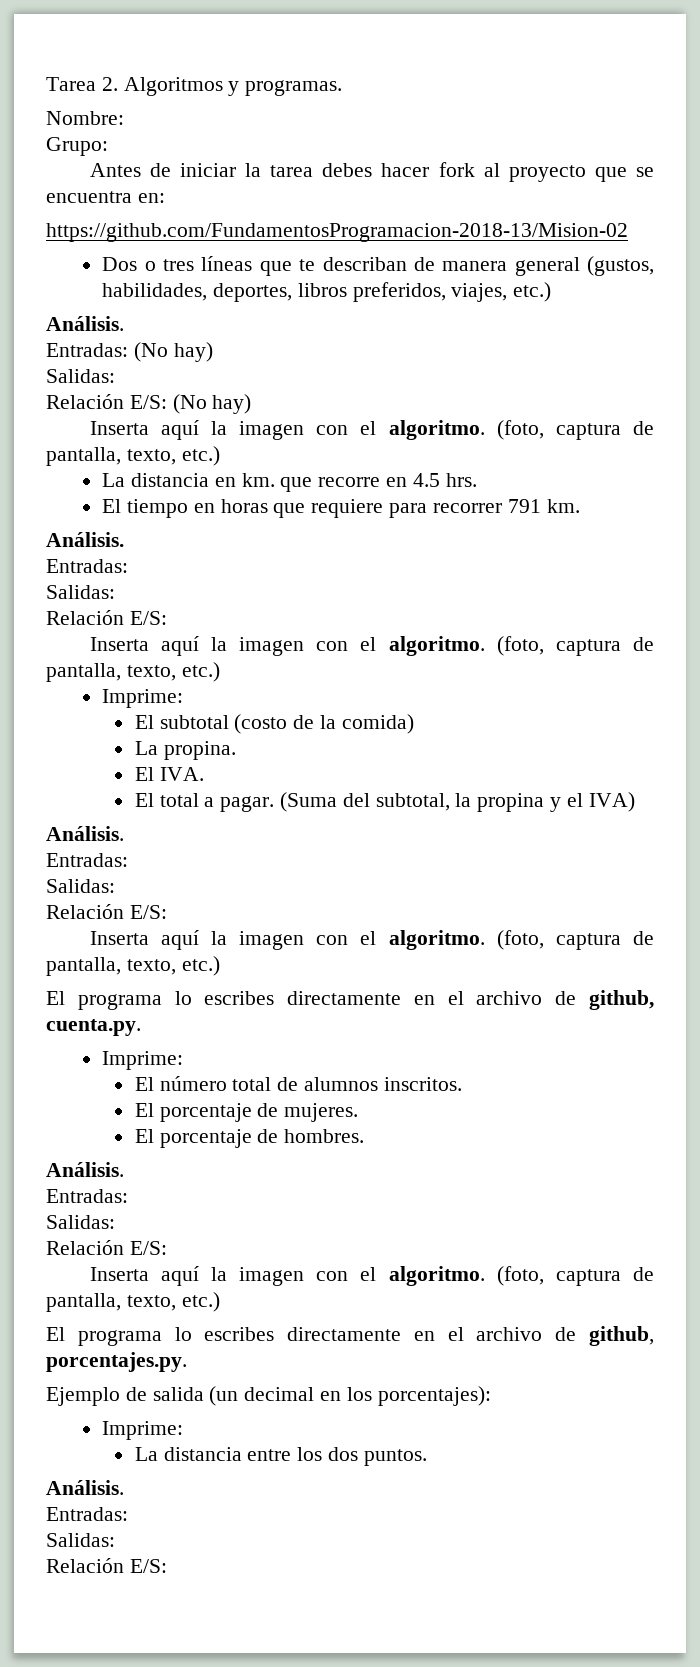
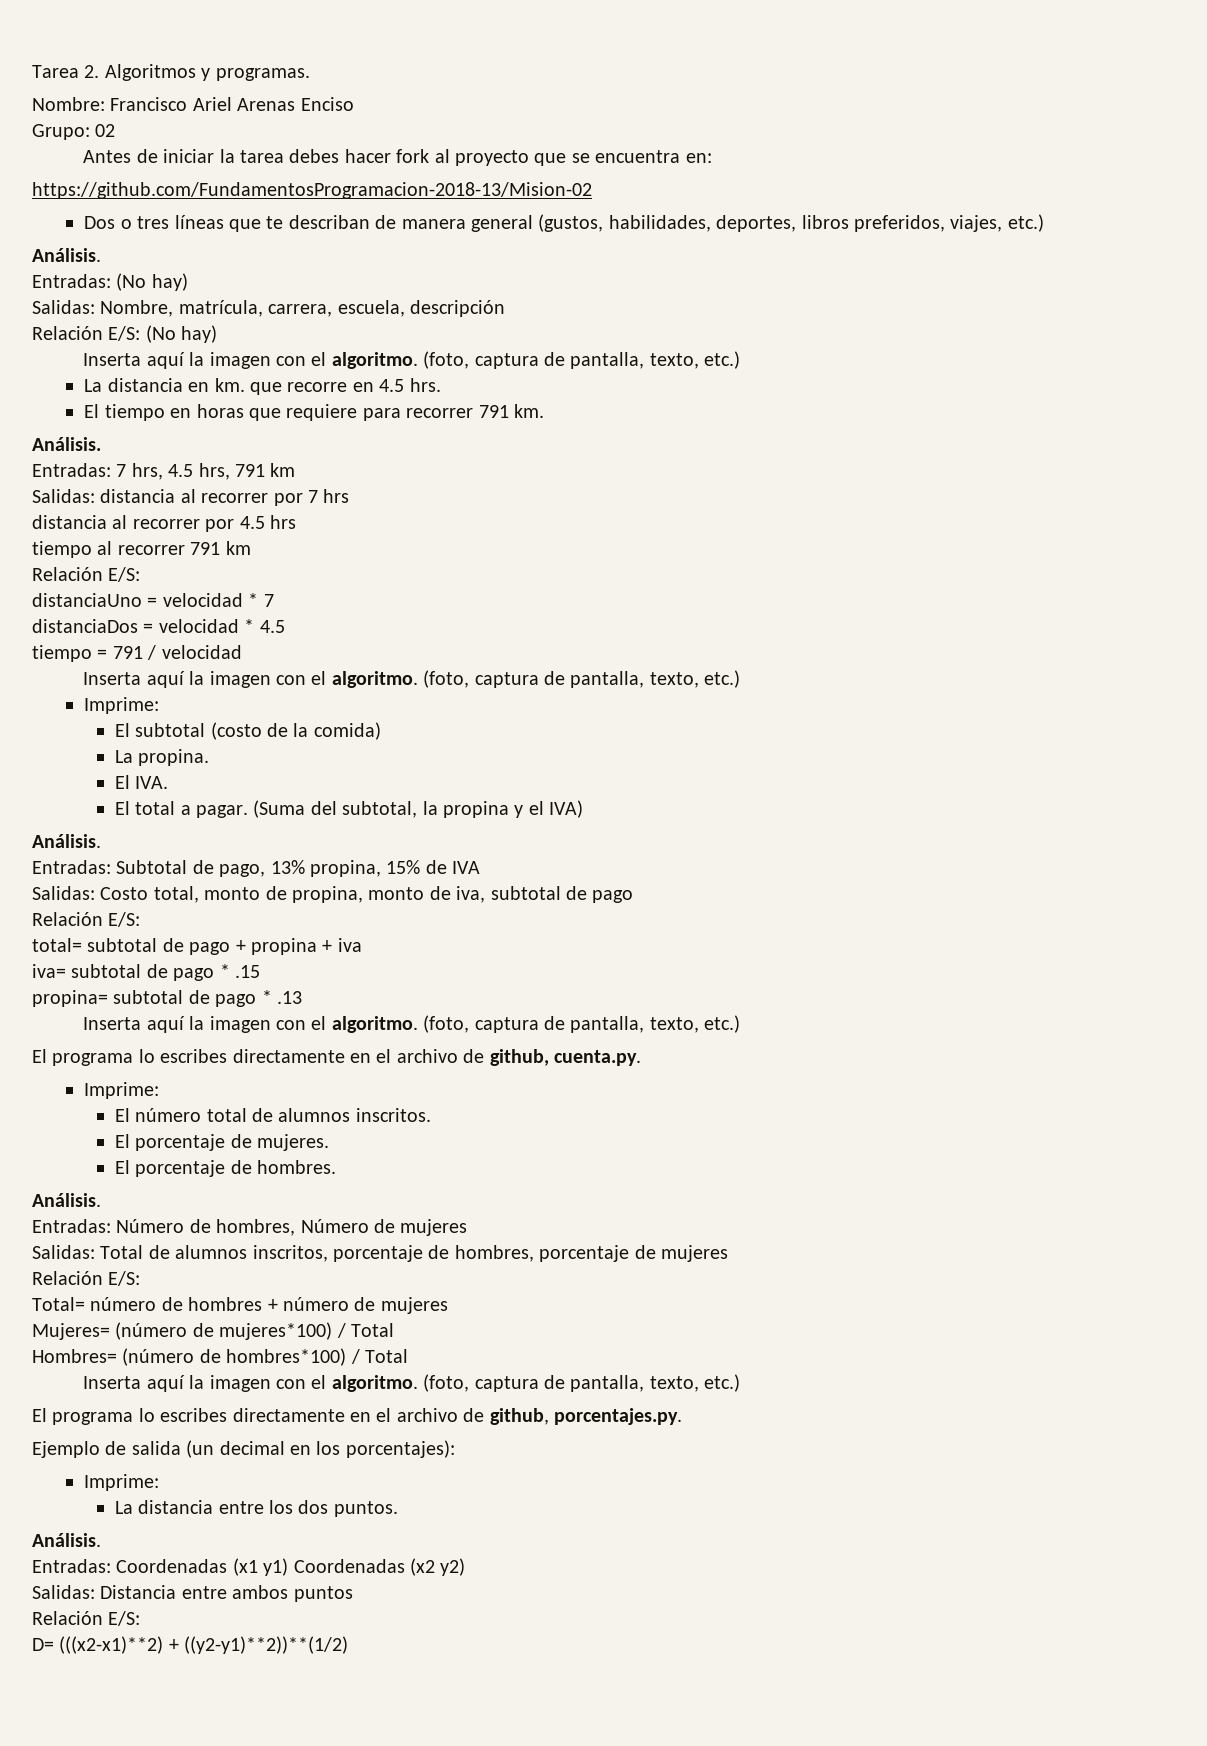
(124, 118) none -> [110,97,354,111] Francisco Ariel Arenas Enciso
(108, 146) none -> [95,124,116,137] 02
(115, 376) none -> [100,300,505,317] Nombre, matrícula, carrera, escuela, descripción
[46,585,115,599] [46,610,167,625] // Salidas: // Relación E/S: -> [116,463,296,480] [32,489,350,506] [32,515,296,532] [32,541,251,558] [32,567,141,582] [32,593,274,607] [32,619,285,633] [32,645,242,662] 7 hrs, 4.5 hrs, 791 km // Salidas: distancia al recorrer por 7 hrs // distancia al recorrer por 4.5 hrs // tiempo al recorrer 791 km // Relación E/S: // distanciaUno = velocidad * 7 // distanciaDos = velocidad * 4.5 // tiempo = 791 / velocidad
[46,879,115,893] [46,904,167,919] // Salidas: // Relación E/S: -> [116,860,481,877] [32,886,634,903] [32,912,141,927] [32,938,362,955] [32,964,260,981] [32,990,302,1007] Subtotal de pago, 13% propina, 15% de IVA // Salidas: Costo total, monto de propina, monto de iva, subtotal de pago // Relación E/S: // total= subtotal de pago + propina + iva // iva= subtotal de pago * .15 // propina= subtotal de pago * .13
[46,1215,115,1229] [46,1240,167,1255] // Salidas: // Relación E/S: -> [116,1219,468,1236] [32,1245,728,1262] [32,1271,141,1286] [32,1297,448,1314] [32,1322,394,1340] [32,1348,408,1366] Número de hombres, Número de mujeres // Salidas: Total de alumnos inscritos, porcentaje de hombres, porcentaje de mujeres // Relación E/S: // Total= número de hombres + número de mujeres // Mujeres= (número de mujeres*100) / Total // Hombres= (número de hombres*100) / Total
[46,1533,115,1547] [46,1558,167,1573] // Salidas: // Relación E/S: -> [116,1558,466,1576] [32,1585,353,1602] [32,1611,141,1626] [32,1636,349,1654] Coordenadas (x1 y1) Coordenadas (x2 y2) // Salidas: Distancia entre ambos puntos // Relación E/S: // D= (((x2-x1)**2) + ((y2-y1)**2))**(1/2)

